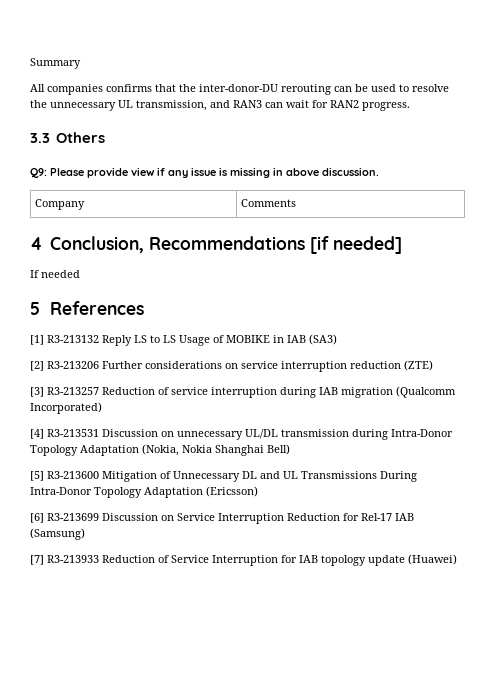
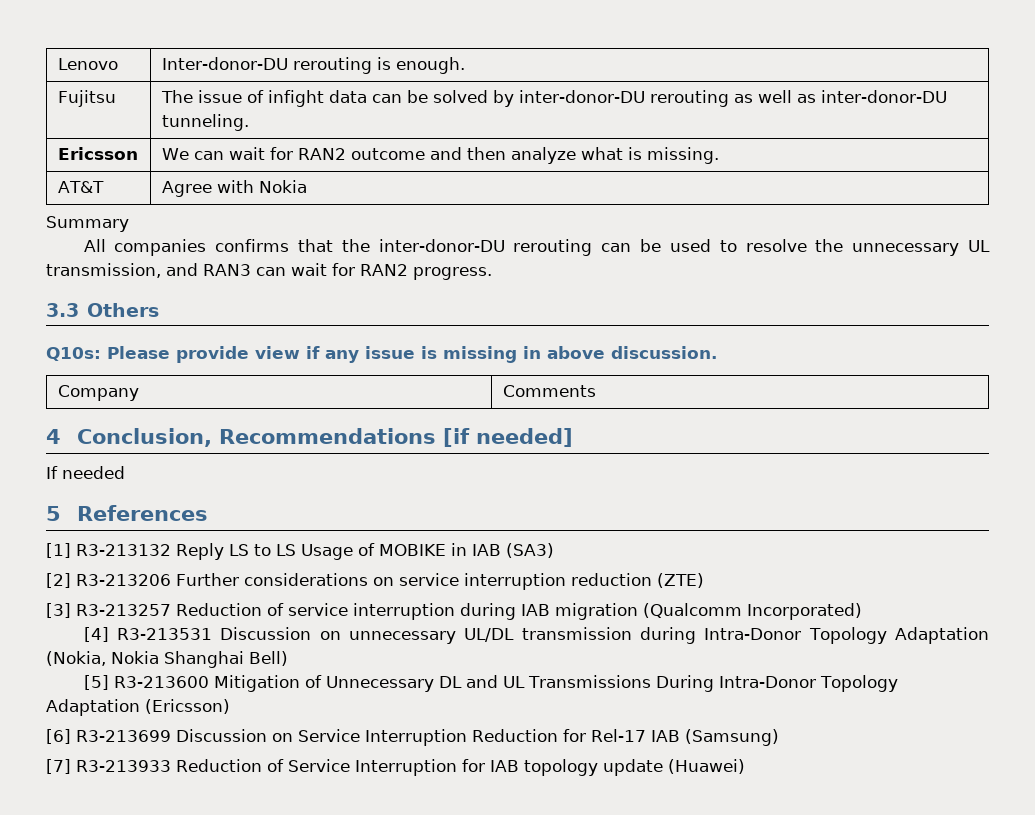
(30, 63) none -> [57,58,118,70] [161,57,465,74] [57,90,116,107] [160,90,947,107] [161,114,249,131] [57,147,138,160] [161,147,719,164] [57,181,104,193] [161,180,307,197] Lenovo | Inter-donor-DU rerouting is enough. // Fujitsu | The issue of infight data can be solved by inter-donor-DU rerouting as well as inter-donor-DU tunneling. // Ericsson | We can wait for RAN2 outcome and then analyze what is missing. // AT&T | Agree with Nokia //
[30,168,47,178] Q9: -> [46,347,101,361] Q10s:

